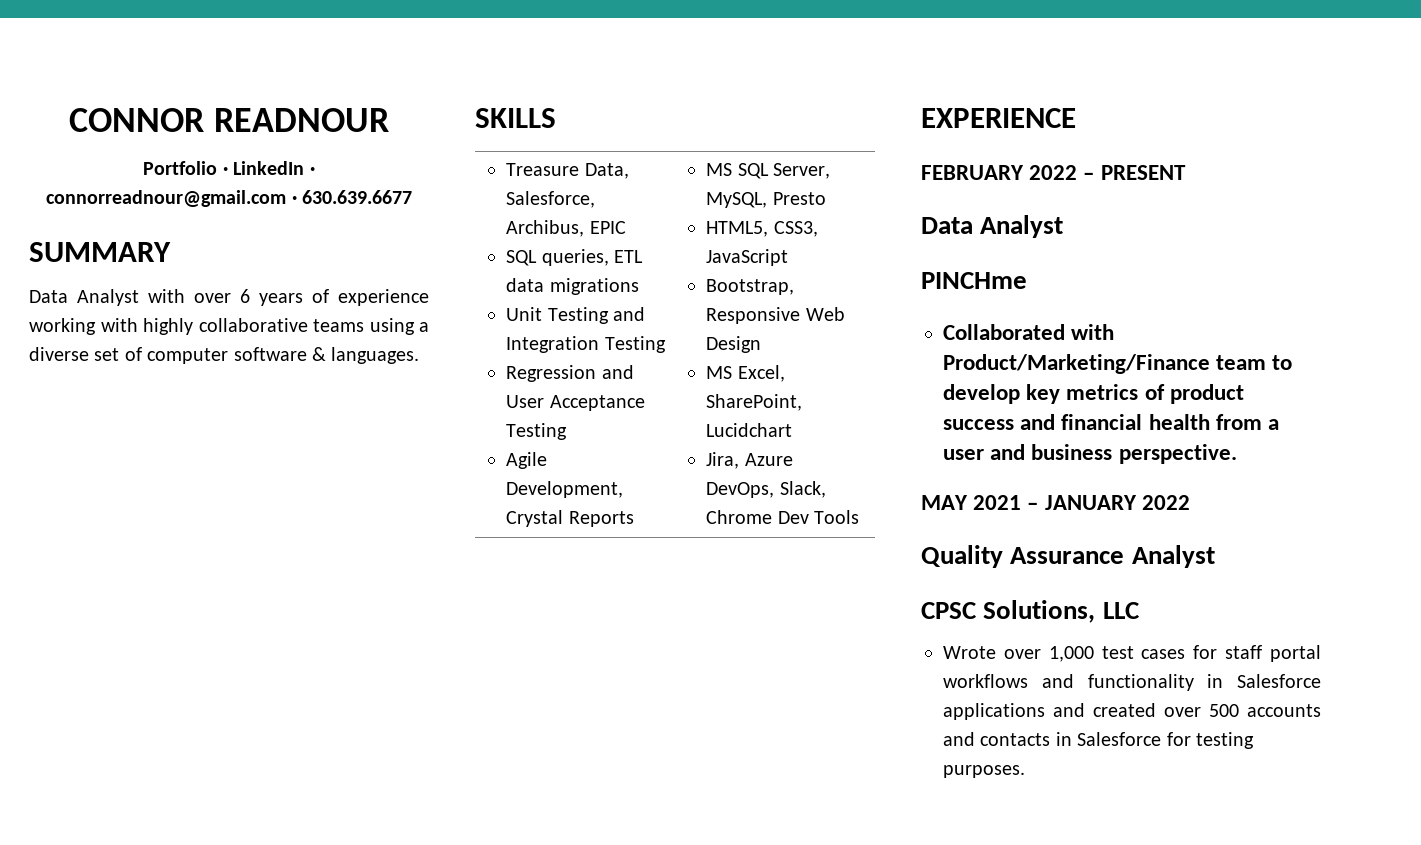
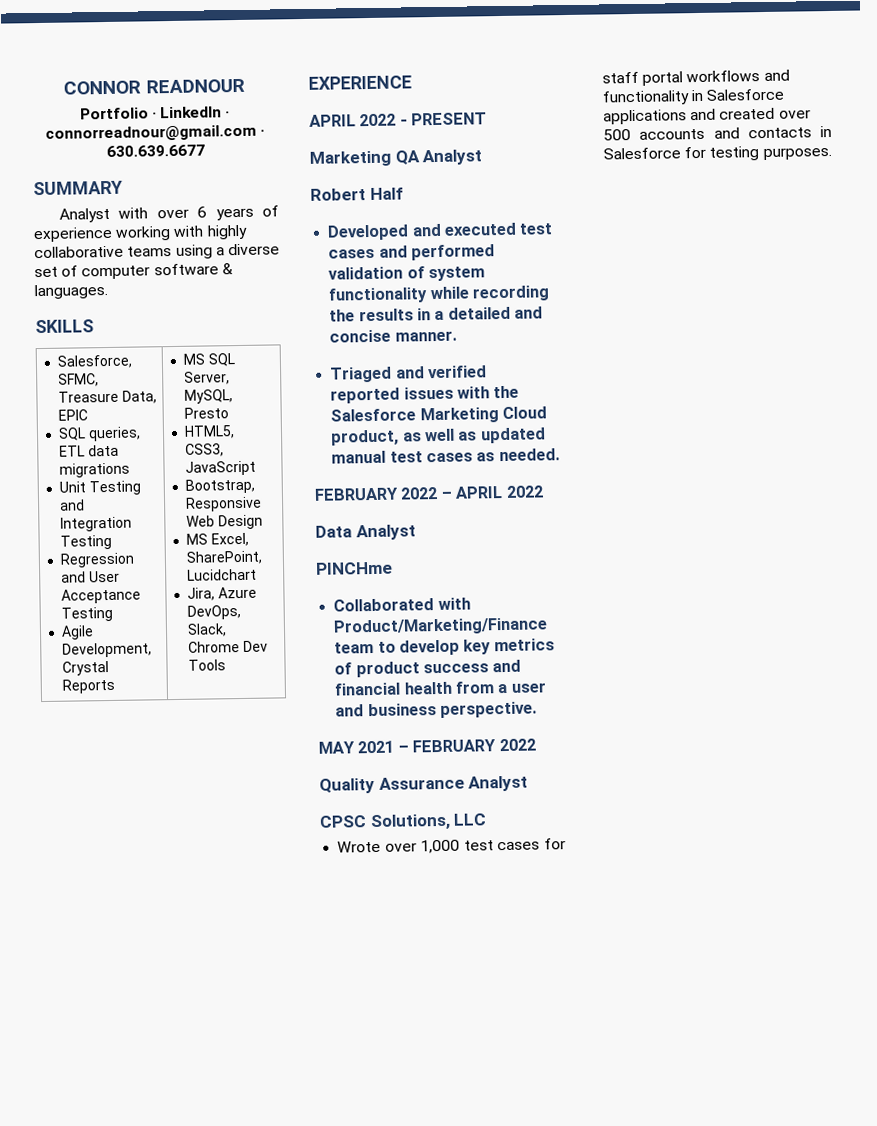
[29,290,68,303] Data -> (123, 188) none
[506,163,629,179] [506,191,596,208] [506,220,585,237] Treasure Data, Salesforce, Archibus, -> [57,354,133,369] [58,373,100,387] [58,390,157,404] Salesforce, SFMC, Treasure Data,
(1076, 118) none -> [309,112,488,127] [309,149,483,167] [310,187,404,201] [327,222,554,241] [328,244,495,261] [328,266,485,282] [328,285,550,304] [329,306,544,322] [329,329,457,343] [330,365,487,383] [330,385,520,404] [330,406,547,424] [330,427,546,446] [331,448,560,464] // APRIL 2022 - PRESENT // Marketing QA Analyst // Robert Half // Developed and executed test cases and performed validation of system functionality while recording the results in a detailed and concise manner. // Triaged and verified reported issues with the Salesforce Marketing Cloud product, as well as updated manual test cases as needed.
[1100,165,1186,180] PRESENT -> [455,485,544,499] APRIL 2022
[1044,495,1137,510] JANUARY -> [412,739,497,753] FEBRUARY

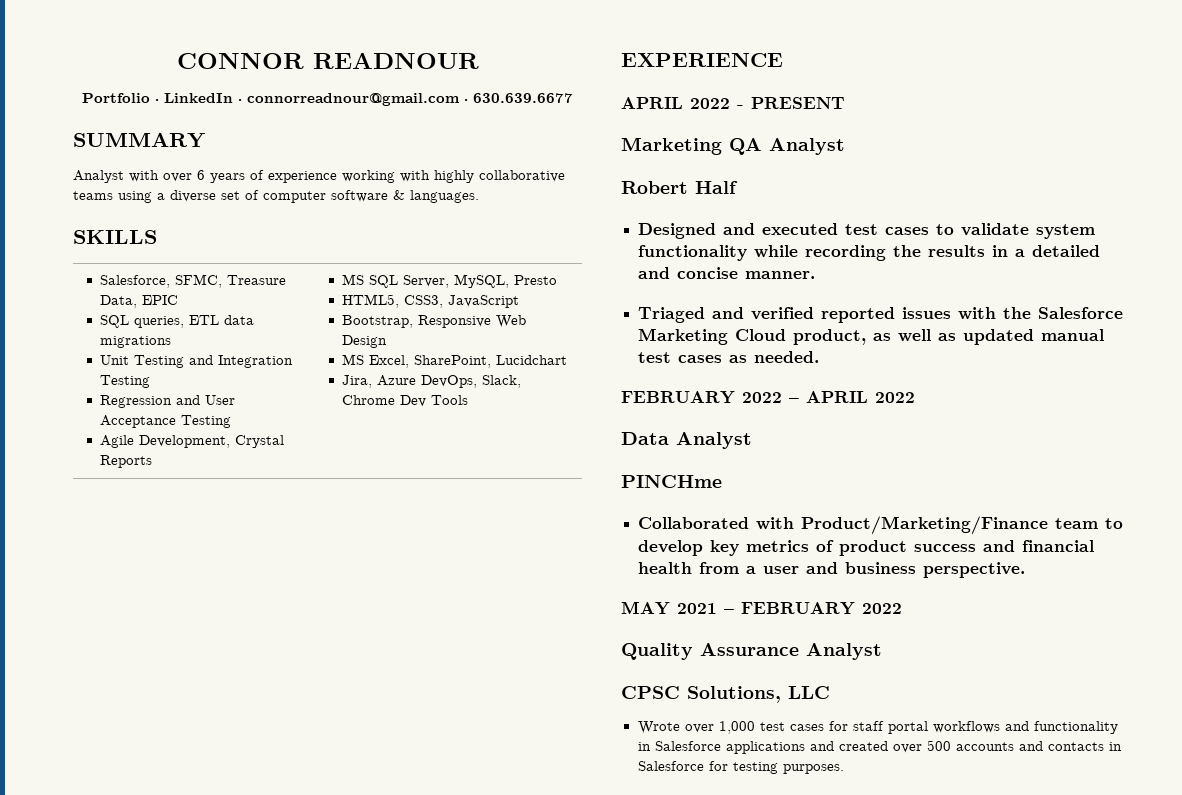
[327,224,410,241] Developed -> [637,223,716,239] Designed
[378,244,495,261] [328,266,425,280] and performed validation of -> [935,223,1029,236] to validate

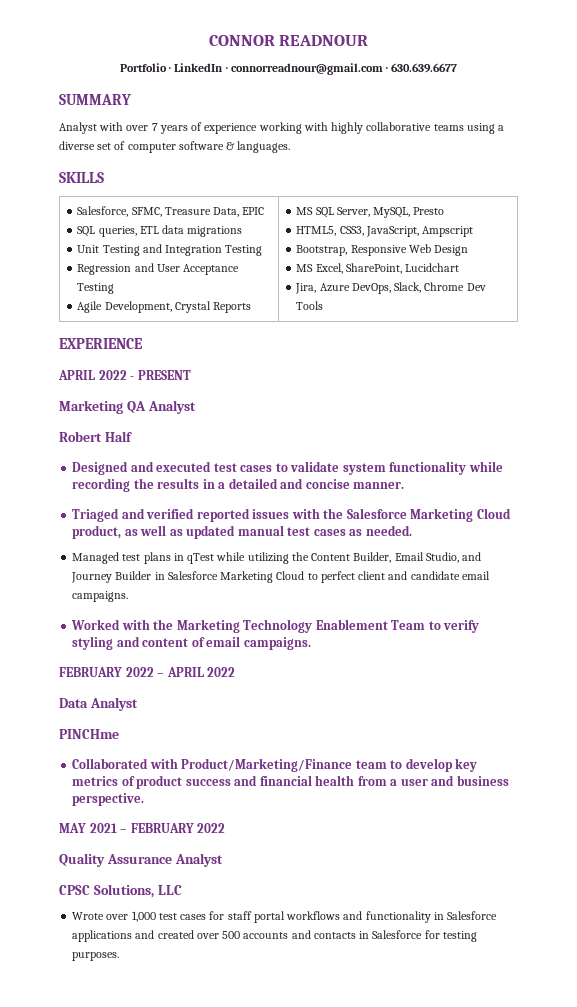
[197,170,205,180] 6 -> [151,123,158,131] 7
[448,295,520,308] JavaScript -> [365,226,474,237] JavaScript, Ampscript
(819, 357) none -> [72,552,482,564] [71,571,490,583] [72,591,129,602] [71,619,480,633] [72,636,311,650] // Managed test plans in qTest while utilizing the Content Builder, Email Studio, and Journey Builder in Salesforce Marketing Cloud to perfect client and candidate email campaigns. // Worked with the Marketing Technology Enablement Team to verify styling and content of email campaigns.

